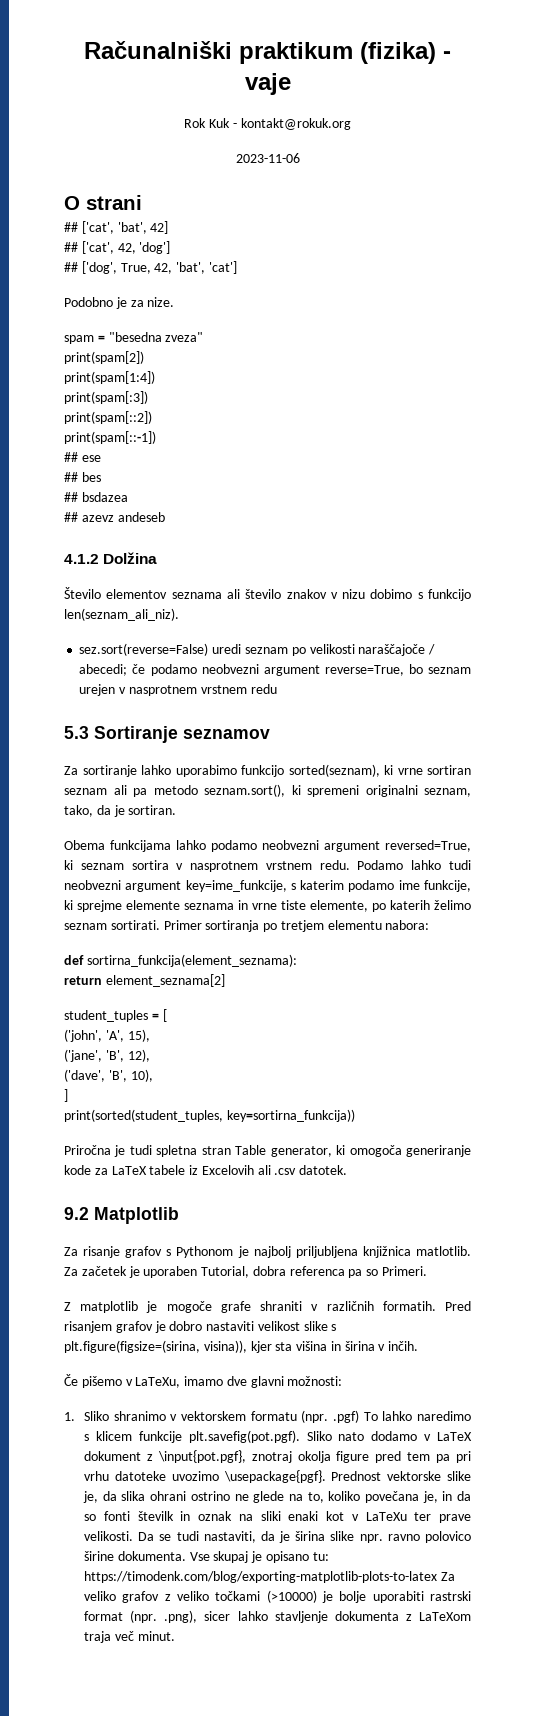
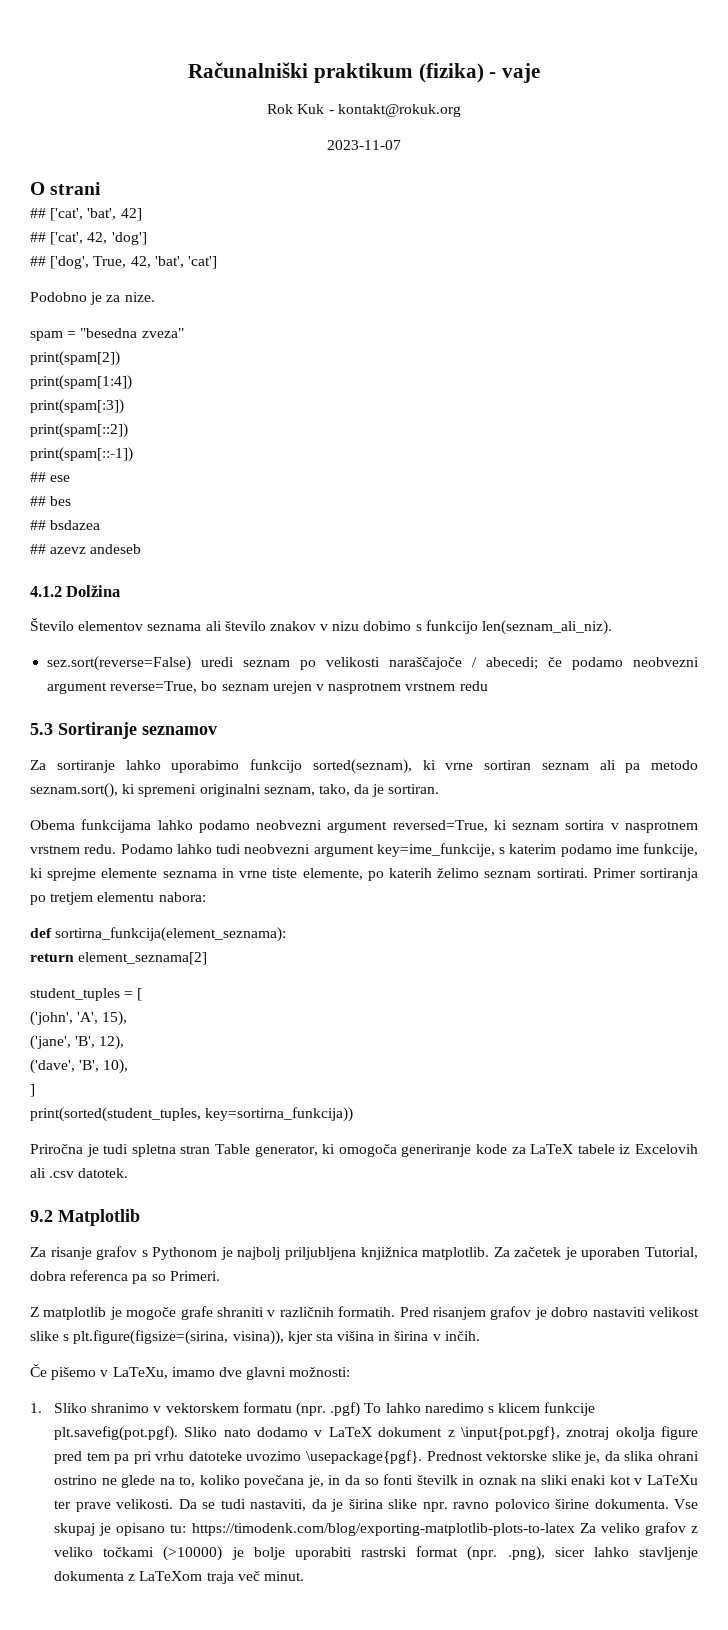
[235,153,300,163] 2023-11-06 -> [327,140,401,150] 2023-11-07
[416,1246,471,1256] matlotlib. -> [422,1247,490,1260] matplotlib.

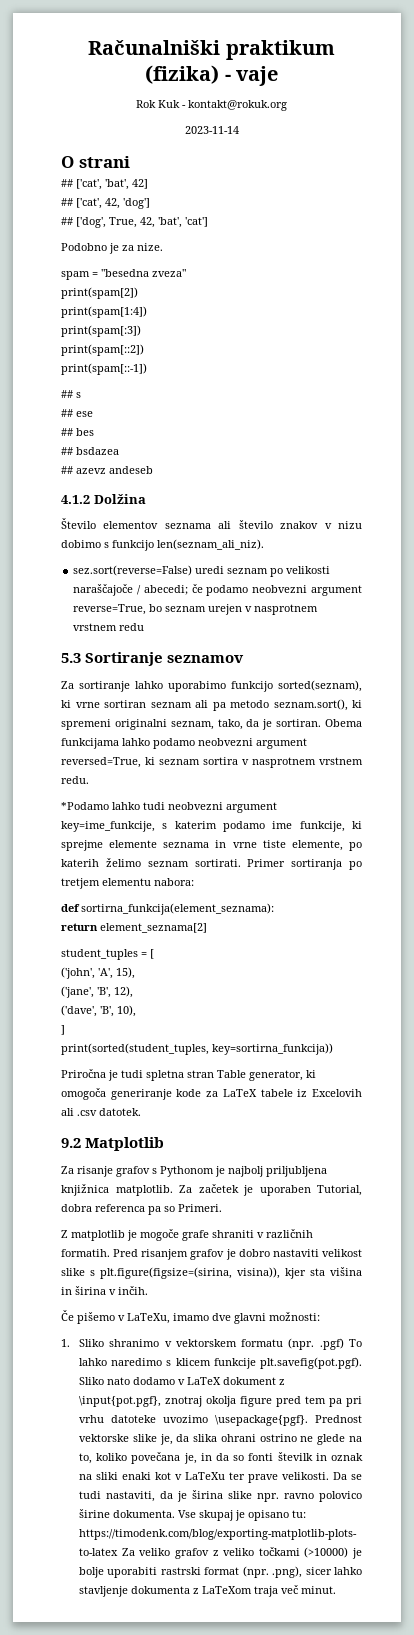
[327,140,401,150] 2023-11-07 -> [184,126,239,134] 2023-11-14
(133, 454) none -> [61,390,81,398] // ## s
(440, 789) // -> (322, 723) none
[120,844,173,854] Podamo -> [61,802,109,810] // *Podamo

